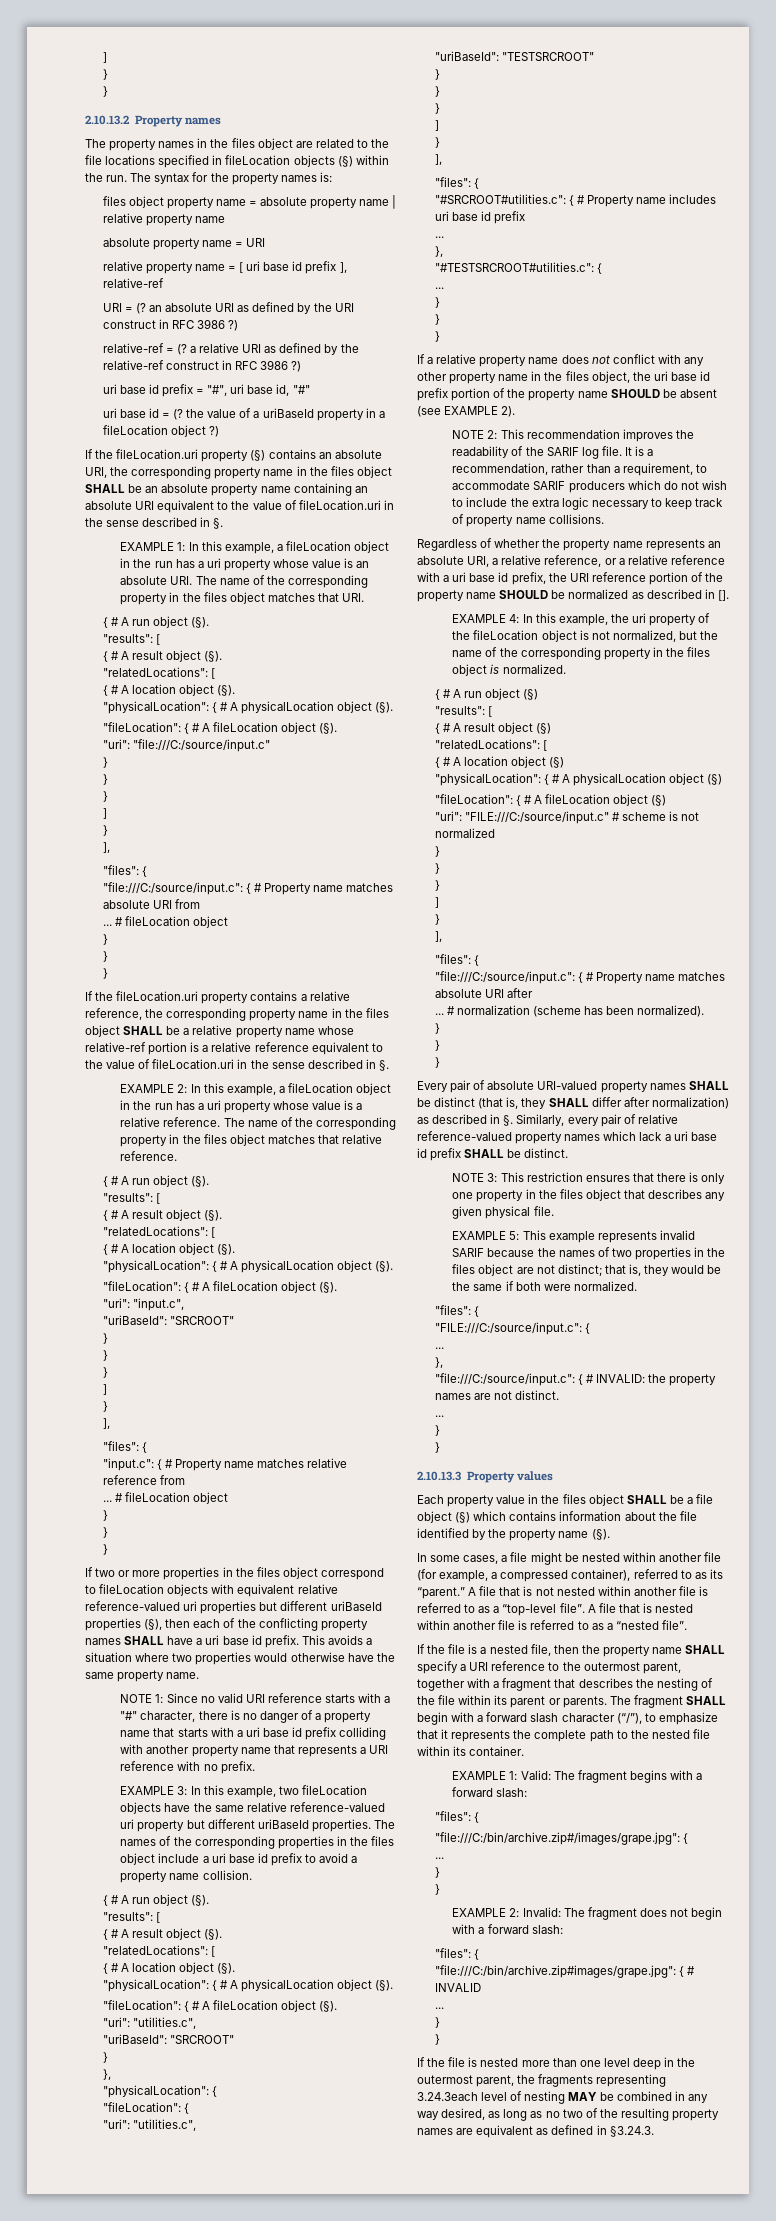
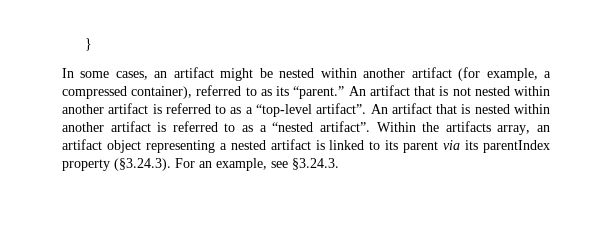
[102,52,107,63] [102,69,108,80] [102,86,108,97] [85,115,221,127] [85,138,390,151] [85,155,389,168] [85,172,332,185] [102,195,397,209] [102,213,225,226] [102,238,266,250] [102,261,347,274] [102,278,164,288] [102,302,354,314] [102,319,239,331] [102,343,359,355] [102,360,302,372] [102,384,310,397] [102,408,385,421] [102,425,219,437] [85,449,382,462] [85,466,392,479] [85,483,368,496] [85,500,394,513] [85,517,224,529] [120,541,390,554] [120,558,370,571] [120,575,368,588] [120,592,365,605] [102,616,210,628] [102,634,160,645] [102,650,223,662] [102,667,215,679] [102,684,236,696] [102,701,394,714] [102,722,338,734] [102,739,270,752] [102,757,108,768] [102,774,108,785] [102,791,108,802] [102,808,107,819] [102,825,108,836] [102,842,110,853] [102,865,147,877] [102,882,394,895] [102,899,200,909] [102,916,228,928] [102,934,108,945] [102,951,108,962] [102,968,108,979] [85,991,350,1004] [85,1008,389,1021] [85,1025,354,1038] [85,1042,383,1055] [85,1059,389,1071] [120,1083,392,1096] [120,1100,363,1113] [120,1117,396,1130] [120,1134,383,1147] [120,1151,178,1161] [102,1175,210,1187] [102,1193,160,1204] [102,1209,223,1221] [102,1226,215,1238] [102,1243,236,1255] [102,1260,394,1273] [102,1281,338,1293] [102,1298,184,1311] [102,1315,234,1325] [102,1333,108,1344] [102,1350,108,1361] [102,1367,108,1378] [102,1384,107,1395] [102,1401,108,1412] [102,1418,110,1429] [102,1441,147,1453] [102,1458,348,1471] [102,1475,185,1485] [102,1492,228,1504] [102,1510,108,1521] [102,1527,108,1538] [102,1544,108,1555] [85,1567,384,1580] [85,1584,338,1597] [85,1601,382,1614] [85,1618,368,1631] [85,1635,373,1648] [85,1652,395,1665] [85,1670,200,1682] [120,1693,391,1703] [120,1710,372,1723] [120,1727,387,1740] [120,1744,389,1757] [120,1761,255,1774] [120,1785,367,1798] [120,1802,385,1814] [120,1819,395,1832] [120,1836,395,1849] [120,1853,358,1866] [120,1870,252,1883] [102,1894,210,1906] [102,1912,160,1923] [102,1928,223,1940] [102,1945,215,1957] [102,1962,236,1974] [102,1979,394,1992] [102,2000,338,2012] [102,2017,196,2029] [102,2034,234,2044] [102,2052,108,2063] [102,2069,111,2080] [102,2085,217,2098] [102,2102,189,2114] [102,2119,196,2131] [434,51,594,61] [434,69,440,80] [434,86,440,97] [434,103,440,114] [434,120,439,131] [434,137,440,148] [434,154,442,165] [434,177,479,189] [434,194,717,207] [434,211,525,224] [434,236,444,238] [434,246,443,257] [434,262,602,274] [434,287,444,289] [434,297,440,308] [434,314,440,325] [434,331,440,342] [417,354,704,367] [417,371,711,384] [417,388,717,401] [417,406,516,417] [452,429,694,442] [452,446,654,459] [452,463,707,476] [452,480,727,493] [452,497,724,510] [452,514,604,527] [417,538,721,551] [417,555,725,567] [417,572,724,585] [417,589,729,602] [452,613,711,626] [452,630,719,642] [452,647,711,660] [452,664,566,676] [434,688,539,700] [434,706,492,717] [434,722,552,734] [434,739,547,751] [434,756,565,768] [434,773,723,786] [434,794,667,806] [434,811,700,824] [434,828,495,838] [434,846,440,857] [434,863,440,874] [434,880,440,891] [434,897,439,908] [434,914,440,925] [434,931,442,942] [434,954,479,966] [434,971,726,984] [434,988,533,998] [434,1005,705,1017] [434,1023,440,1034] [434,1040,440,1051] [434,1057,440,1068] [417,1080,729,1093] [417,1097,729,1109] [417,1114,678,1127] [417,1131,717,1144] [417,1148,569,1161] [452,1172,726,1184] [452,1189,726,1202] [452,1206,554,1219] [452,1230,695,1243] [452,1247,726,1260] [452,1264,722,1277] [452,1281,637,1291] [434,1305,479,1317] [434,1322,590,1335] [434,1347,444,1349] [434,1357,443,1368] [434,1373,717,1386] [434,1390,559,1400] [434,1415,444,1417] [434,1425,440,1436] [434,1442,440,1453] [417,1471,553,1483] [417,1494,714,1507] [417,1511,697,1523] [417,1528,610,1541] ] // } // } // 2.10.13.2 Property names // The property names in the files object are related to the file locations specified in fileLocation objects (§) within the run. The syntax for the property names is: // files object property name = absolute property name | relative property name // absolute property name = URI // relative property name = [ uri base id prefix ], relative-ref // URI = (? an absolute URI as defined by the URI construct in RFC 3986 ?) // relative-ref = (? a relative URI as defined by the relative-ref construct in RFC 3986 ?) // uri base id prefix = "#", uri base id, "#" // uri base id = (? the value of a uriBaseId property in a fileLocation object ?) // If the fileLocation.uri property (§) contains an absolute URI, the corresponding property name in the files object SHALL be an absolute property name containing an absolute URI equivalent to the value of fileLocation.uri in the sense described in §. // EXAMPLE 1: In this example, a fileLocation object in the run has a uri property whose value is an absolute URI. The name of the corresponding property in the files object matches that URI. // { # A run object (§). // "results": [ // { # A result object (§). // "relatedLocations": [ // { # A location object (§). // "physicalLocation": { # A physicalLocation object (§). // "fileLocation": { # A fileLocation object (§). // "uri": "file:///C:/source/input.c" // } // } // } // ] // } // ], // "files": { // "file:///C:/source/input.c": { # Property name matches absolute URI from // ... # fileLocation object // } // } // } // If the fileLocation.uri property contains a relative reference, the corresponding property name in the files object SHALL be a relative property name whose relative-ref portion is a relative reference equivalent to the value of fileLocation.uri in the sense described in §. // EXAMPLE 2: In this example, a fileLocation object in the run has a uri property whose value is a relative reference. The name of the corresponding property in the files object matches that relative reference. // { # A run object (§). // "results": [ // { # A result object (§). // "relatedLocations": [ // { # A location object (§). // "physicalLocation": { # A physicalLocation object (§). // "fileLocation": { # A fileLocation object (§). // "uri": "input.c", // "uriBaseId": "SRCROOT" // } // } // } // ] // } // ], // "files": { // "input.c": { # Property name matches relative reference from // ... # fileLocation object // } // } // } // If two or more properties in the files object correspond to fileLocation objects with equivalent relative reference-valued uri properties but different uriBaseId properties (§), then each of the conflicting property names SHALL have a uri base id prefix. This avoids a situation where two properties would otherwise have the same property name. // NOTE 1: Since no valid URI reference starts with a "#" character, there is no danger of a property name that starts with a uri base id prefix colliding with another property name that represents a URI reference with no prefix. // EXAMPLE 3: In this example, two fileLocation objects have the same relative reference-valued uri property but different uriBaseId properties. The names of the corresponding properties in the files object include a uri base id prefix to avoid a property name collision. // { # A run object (§). // "results": [ // { # A result object (§). // "relatedLocations": [ // { # A location object (§). // "physicalLocation": { # A physicalLocation object (§). // "fileLocation": { # A fileLocation object (§). // "uri": "utilities.c", // "uriBaseId": "SRCROOT" // } // }, // "physicalLocation": { // "fileLocation": { // "uri": "utilities.c", // "uriBaseId": "TESTSRCROOT" // } // } // } // ] // } // ], // "files": { // "#SRCROOT#utilities.c": { # Property name includes uri base id prefix // ... // }, // "#TESTSRCROOT#utilities.c": { // ... // } // } // } // If a relative property name does not conflict with any other property name in the files object, the uri base id prefix portion of the property name SHOULD be absent (see EXAMPLE 2). // NOTE 2: This recommendation improves the readability of the SARIF log file. It is a recommendation, rather than a requirement, to accommodate SARIF producers which do not wish to include the extra logic necessary to keep track of property name collisions. // Regardless of whether the property name represents an absolute URI, a relative reference, or a relative reference with a uri base id prefix, the URI reference portion of the property name SHOULD be normalized as described in []. // EXAMPLE 4: In this example, the uri property of the fileLocation object is not normalized, but the name of the corresponding property in the files object is normalized. // { # A run object (§) // "results": [ // { # A result object (§) // "relatedLocations": [ // { # A location object (§) // "physicalLocation": { # A physicalLocation object (§) // "fileLocation": { # A fileLocation object (§) // "uri": "FILE:///C:/source/input.c" # scheme is not normalized // } // } // } // ] // } // ], // "files": { // "file:///C:/source/input.c": { # Property name matches absolute URI after // ... # normalization (scheme has been normalized). // } // } // } // Every pair of absolute URI-valued property names SHALL be distinct (that is, they SHALL differ after normalization) as described in §. Similarly, every pair of relative reference-valued property names which lack a uri base id prefix SHALL be distinct. // NOTE 3: This restriction ensures that there is only one property in the files object that describes any given physical file. // EXAMPLE 5: This example represents invalid SARIF because the names of two properties in the files object are not distinct; that is, they would be the same if both were normalized. // "files": { // "FILE:///C:/source/input.c": { // ... // }, // "file:///C:/source/input.c": { # INVALID: the property names are not distinct. // ... // } // } // 2.10.13.3 Property values // Each property value in the files object SHALL be a file object (§) which contains information about the file identified by the property name (§). -> [85,38,93,51] }
[501,1552,528,1562] a file -> [154,67,214,78] an artifact
[704,1552,722,1562] file -> [411,67,452,78] artifact
[468,1586,497,1596] A file -> [348,85,410,96] An artifact
[678,1586,696,1596] file -> [108,103,149,114] artifact
[559,1603,616,1613] file”. A file -> [316,103,432,114] artifact”. An artifact
[498,1620,516,1630] file -> [110,121,151,132] artifact
[661,1620,687,1630] [417,1644,726,1657] [417,1661,681,1674] [417,1678,713,1691] [417,1695,726,1708] [417,1712,718,1725] [417,1729,710,1742] [417,1746,525,1756] [452,1770,703,1783] [452,1787,528,1797] [434,1811,479,1823] [434,1832,688,1845] [434,1857,444,1859] [434,1867,440,1878] [434,1884,440,1895] [452,1907,723,1920] [452,1924,563,1934] [434,1948,479,1960] [434,1965,695,1978] [434,1983,481,1992] [434,2007,444,2009] [434,2017,440,2028] [434,2034,440,2045] [417,2057,696,2070] [417,2074,667,2087] [417,2091,708,2104] [417,2108,720,2121] [417,2125,607,2138] file”. // If the file is a nested file, then the property name SHALL specify a URI reference to the outermost parent, together with a fragment that describes the nesting of the file within its parent or parents. The fragment SHALL begin with a forward slash character (“/”), to emphasize that it represents the complete path to the nested file within its container. // EXAMPLE 1: Valid: The fragment begins with a forward slash: // "files": { // "file:///C:/bin/archive.zip#/images/grape.jpg": { // ... // } // } // EXAMPLE 2: Invalid: The fragment does not begin with a forward slash: // "files": { // "file:///C:/bin/archive.zip#images/grape.jpg": { # INVALID // ... // } // } // If the file is nested more than one level deep in the outermost parent, the fragments representing 3.24.3each level of nesting MAY be combined in any way desired, as long as no two of the resulting property names are equivalent as defined in -> [319,121,551,135] [62,139,550,153] [62,158,288,171] artifact”. Within the artifacts array, an artifact object representing a nested artifact is linked to its parent via its parentIndex property (§3.24.3). For an example, see

